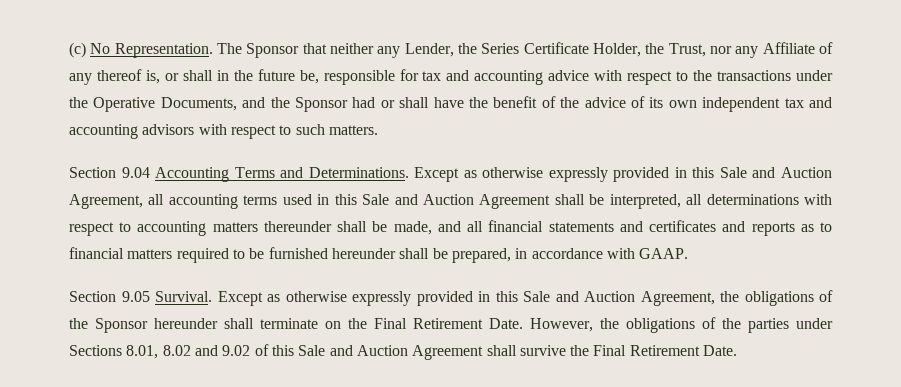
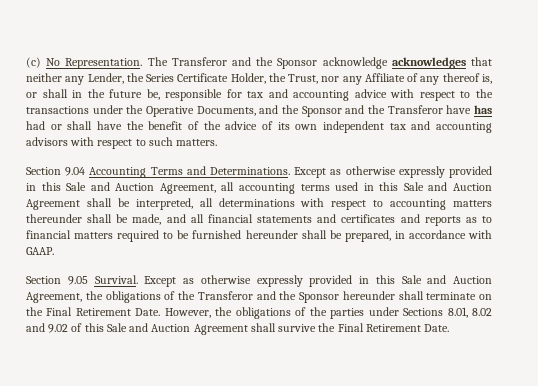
[246,43,300,58] Sponsor -> [171,57,466,69] Transferor and the Sponsor acknowledge acknowledges
(348, 104) none -> [345,105,493,114] and the Transferor have has
(88, 323) none -> [197,291,297,300] Transferor and the

